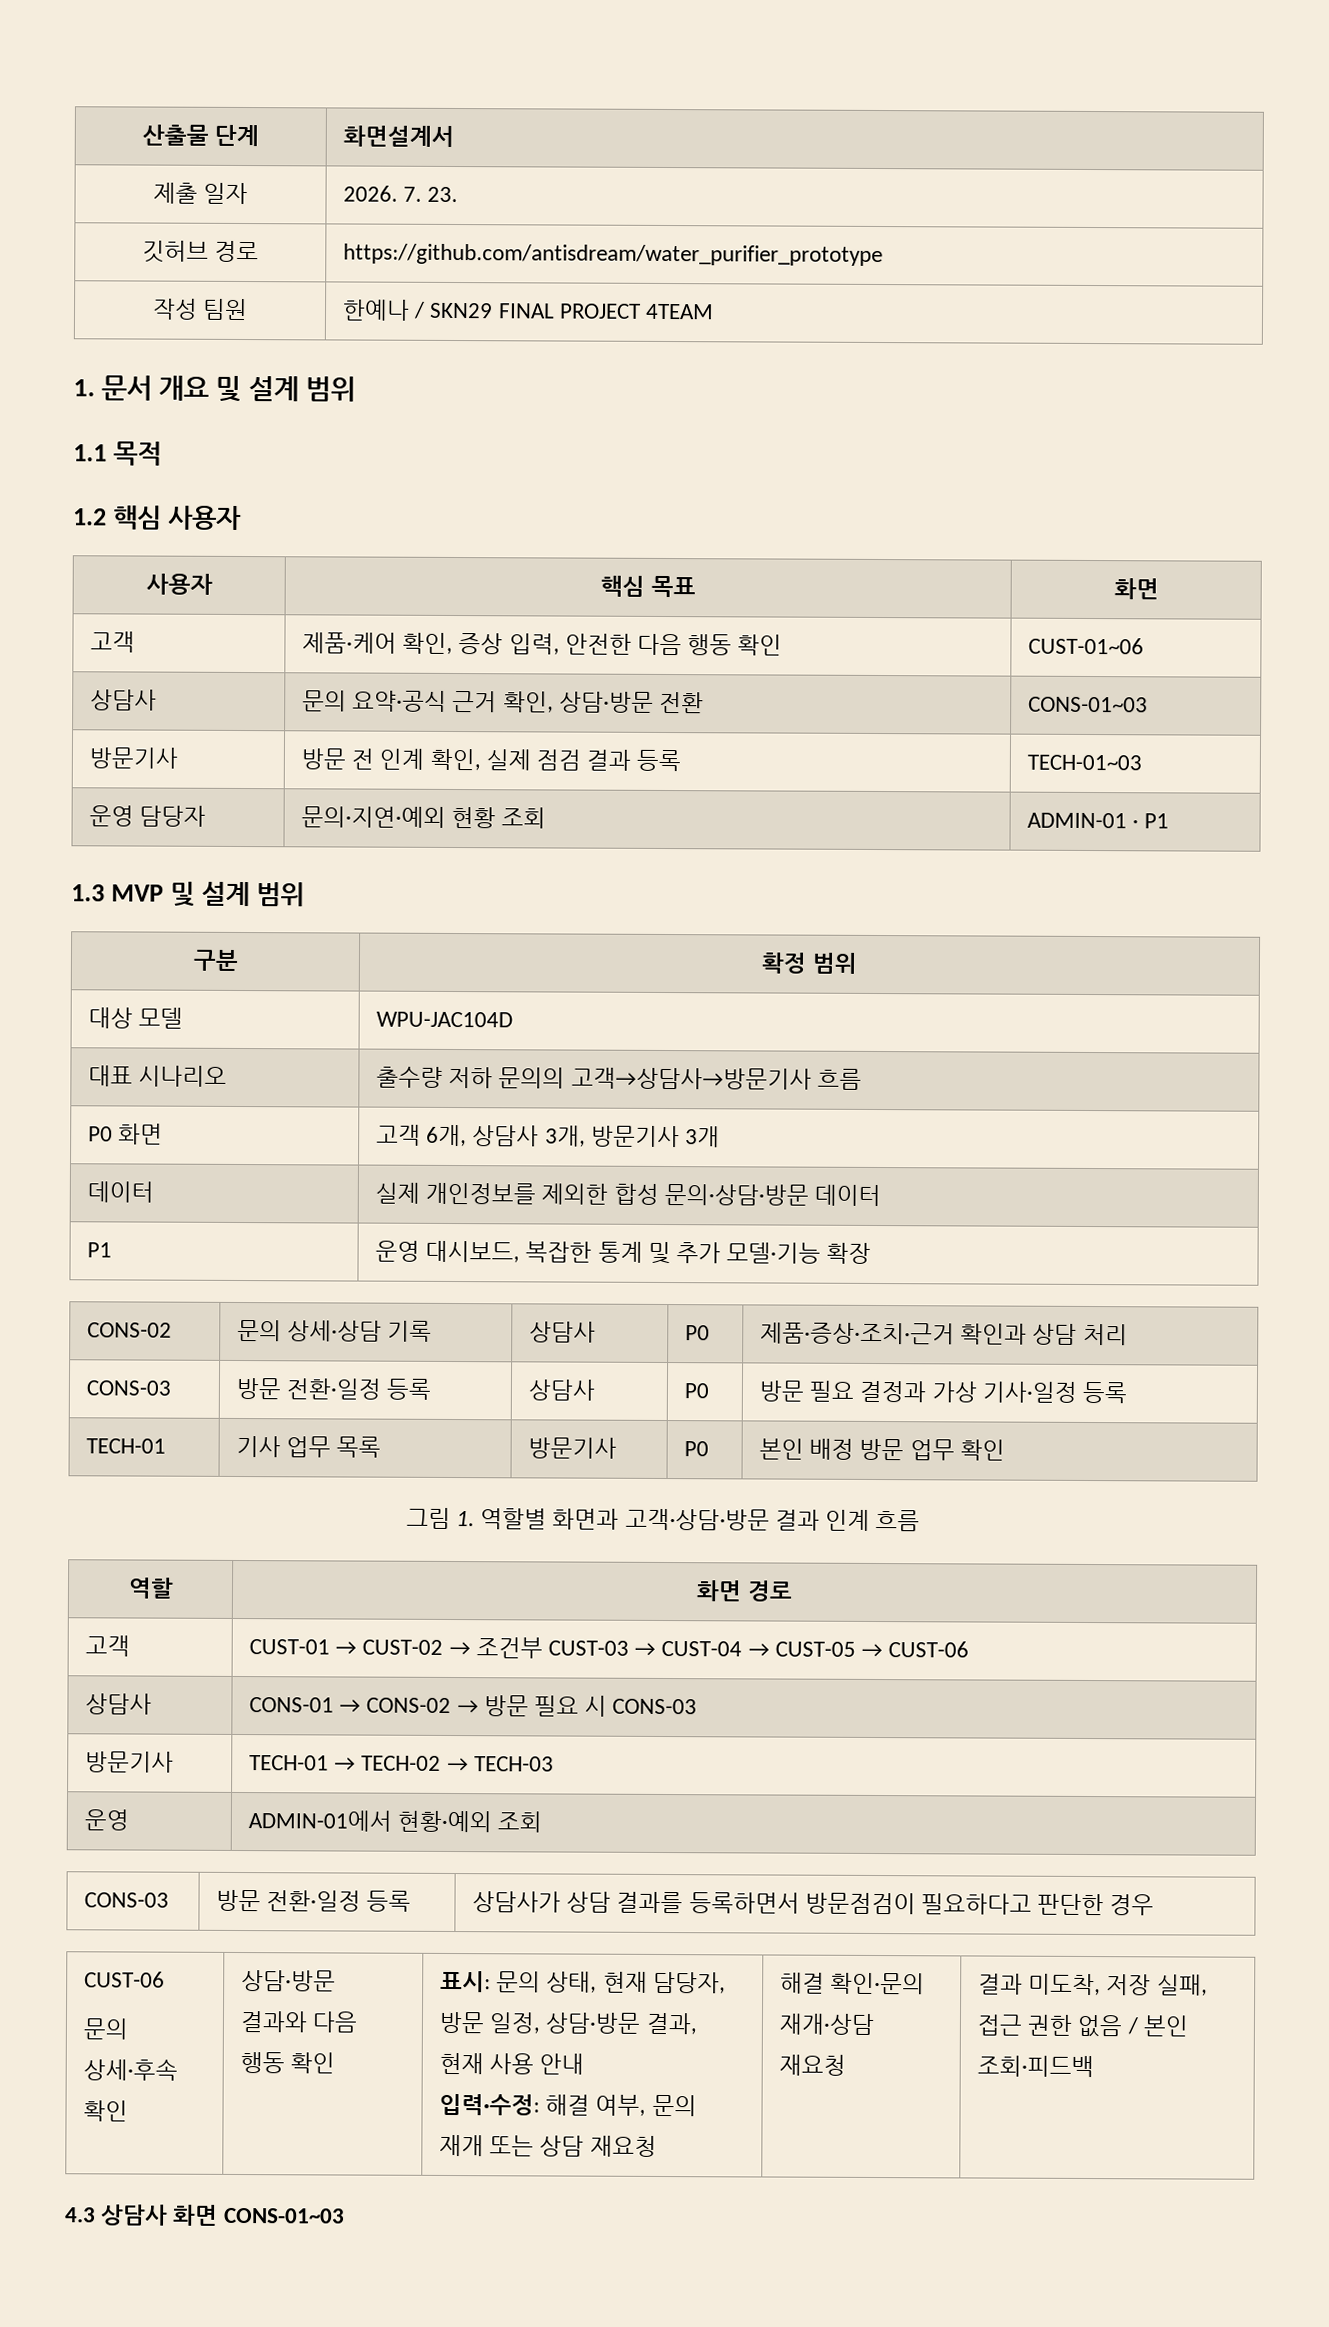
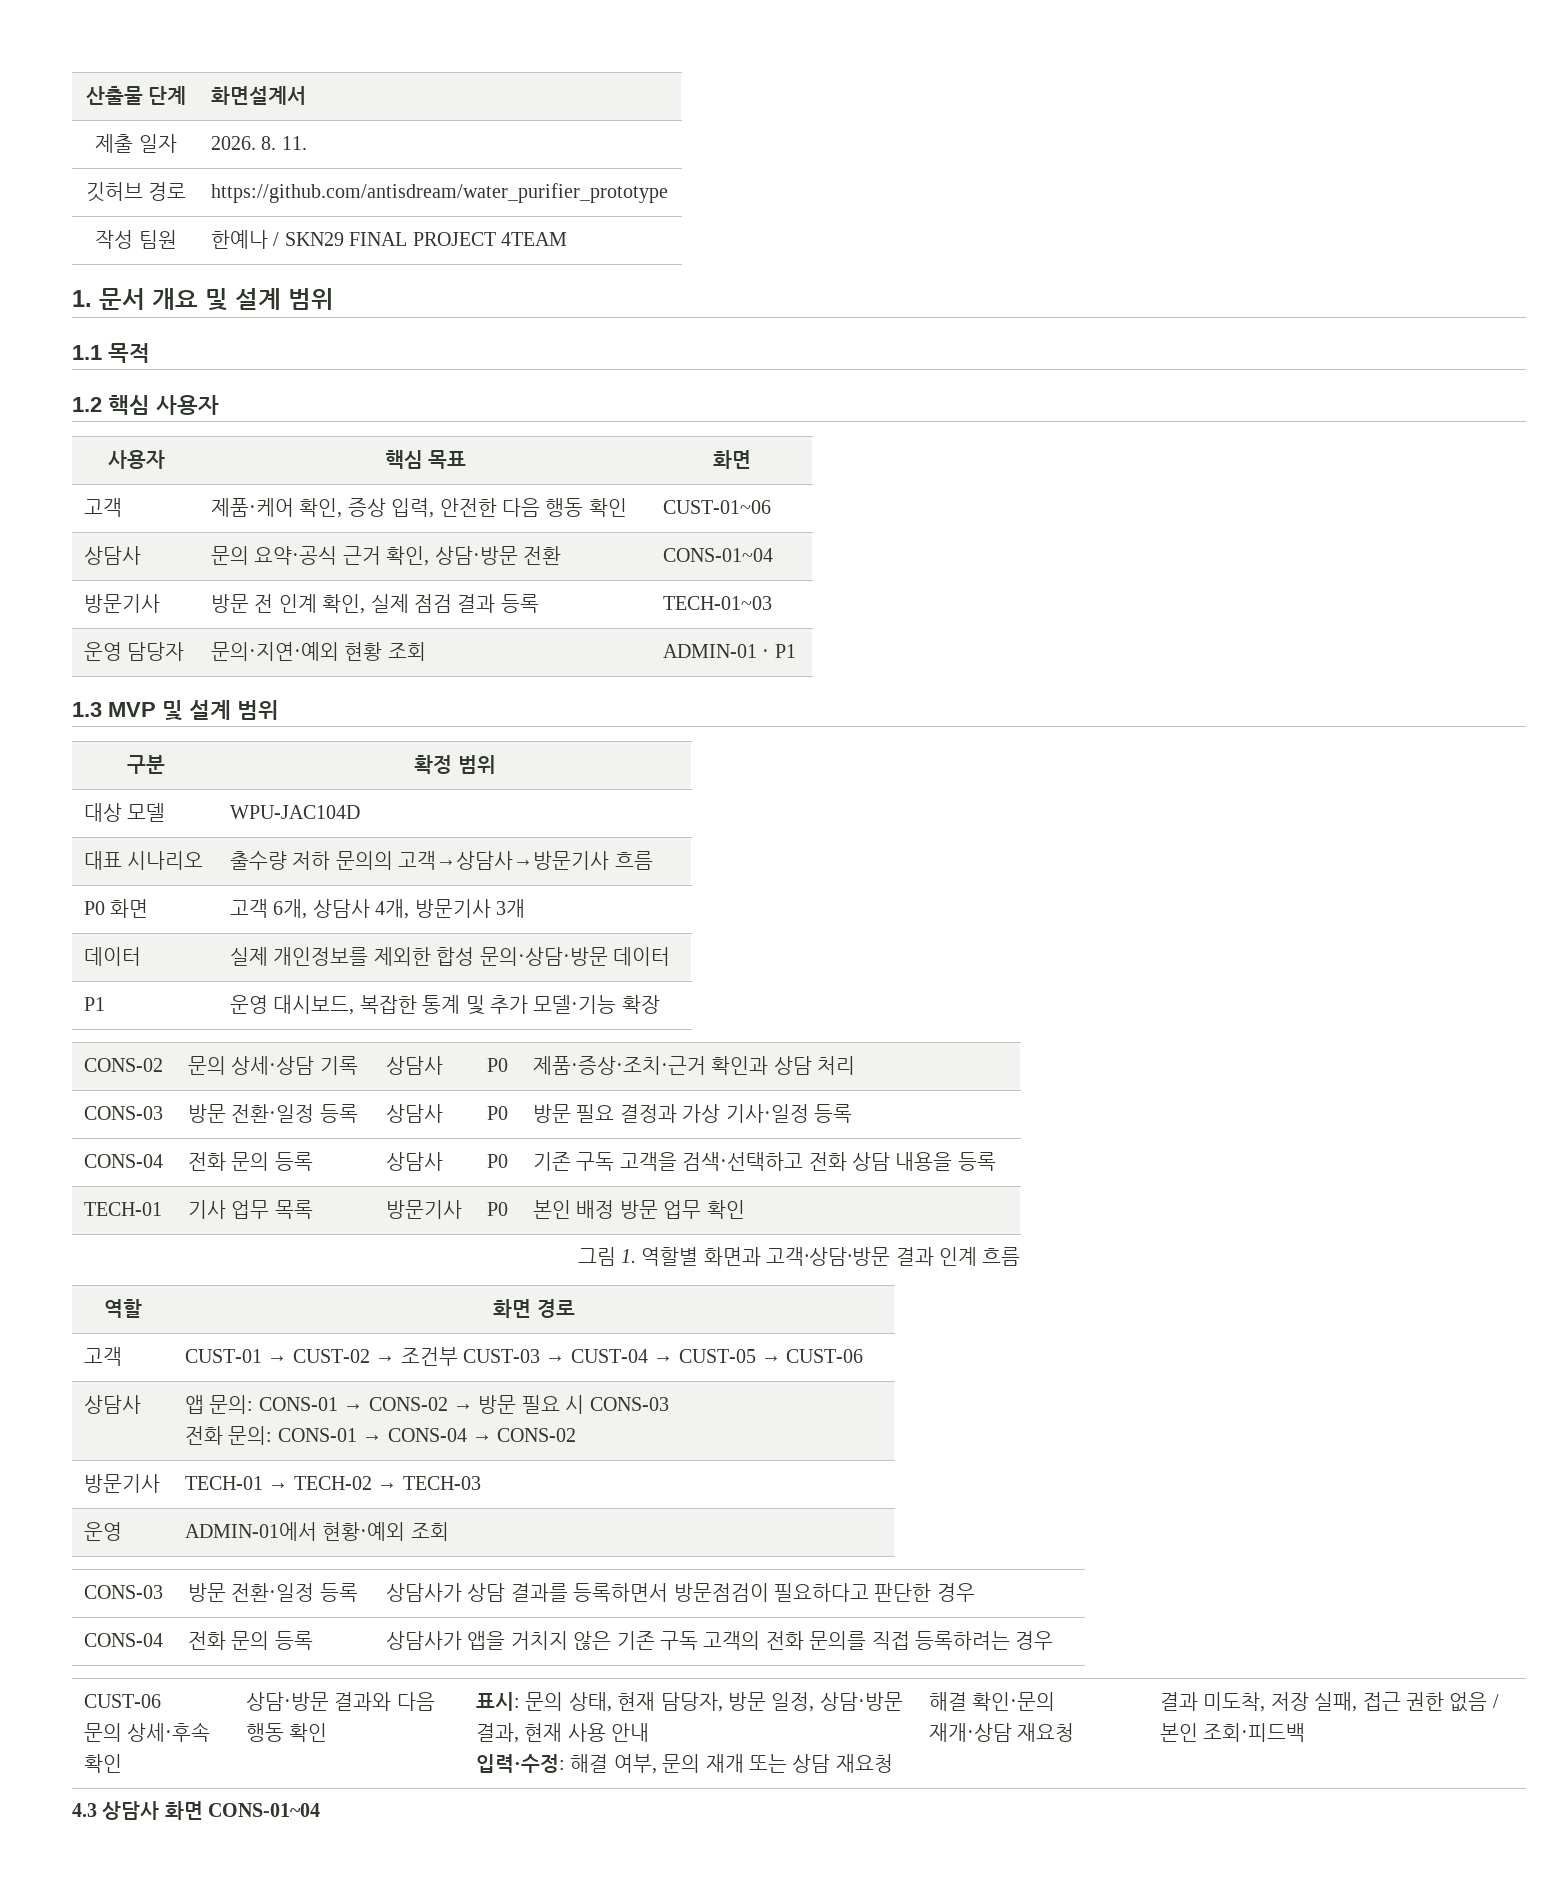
[403,186,459,203] 7. 23. -> [261,136,307,150] 8. 11.
[1027,696,1148,713] CONS-01~03 -> [663,548,774,562] CONS-01~04
[544,1125,586,1147] 3개, -> [375,899,410,919] 4개,
(1127, 1392) none -> [84,1154,164,1168] [188,1152,313,1171] [386,1152,444,1171] [487,1154,509,1168] [533,1152,996,1171] // CONS-04 | 전화 문의 등록 | 상담사 | P0 | 기존 구독 고객을 검색·선택하고 전화 상담 내용을 등록
(152, 1704) none -> [185,1395,254,1414] 앱 문의:
(698, 1706) none -> [185,1426,577,1445] // 전화 문의: CONS-01 → CONS-04 → CONS-02
(1155, 1905) none -> [84,1633,164,1647] [188,1631,313,1650] [386,1631,1054,1650] // CONS-04 | 전화 문의 등록 | 상담사가 앱을 거치지 않은 기존 구독 고객의 전화 문의를 직접 등록하려는 경우
[223,2207,345,2224] CONS-01~03 -> [208,1803,321,1817] CONS-01~04

